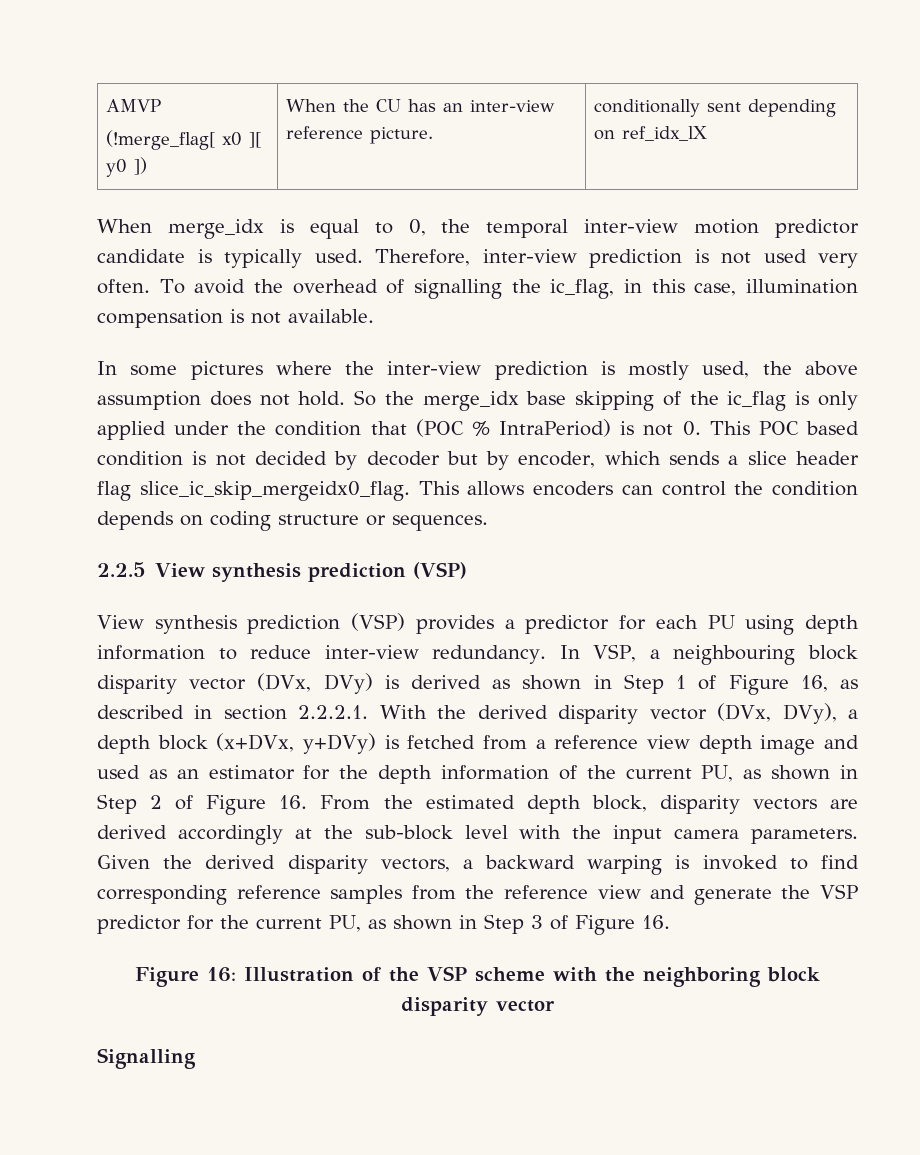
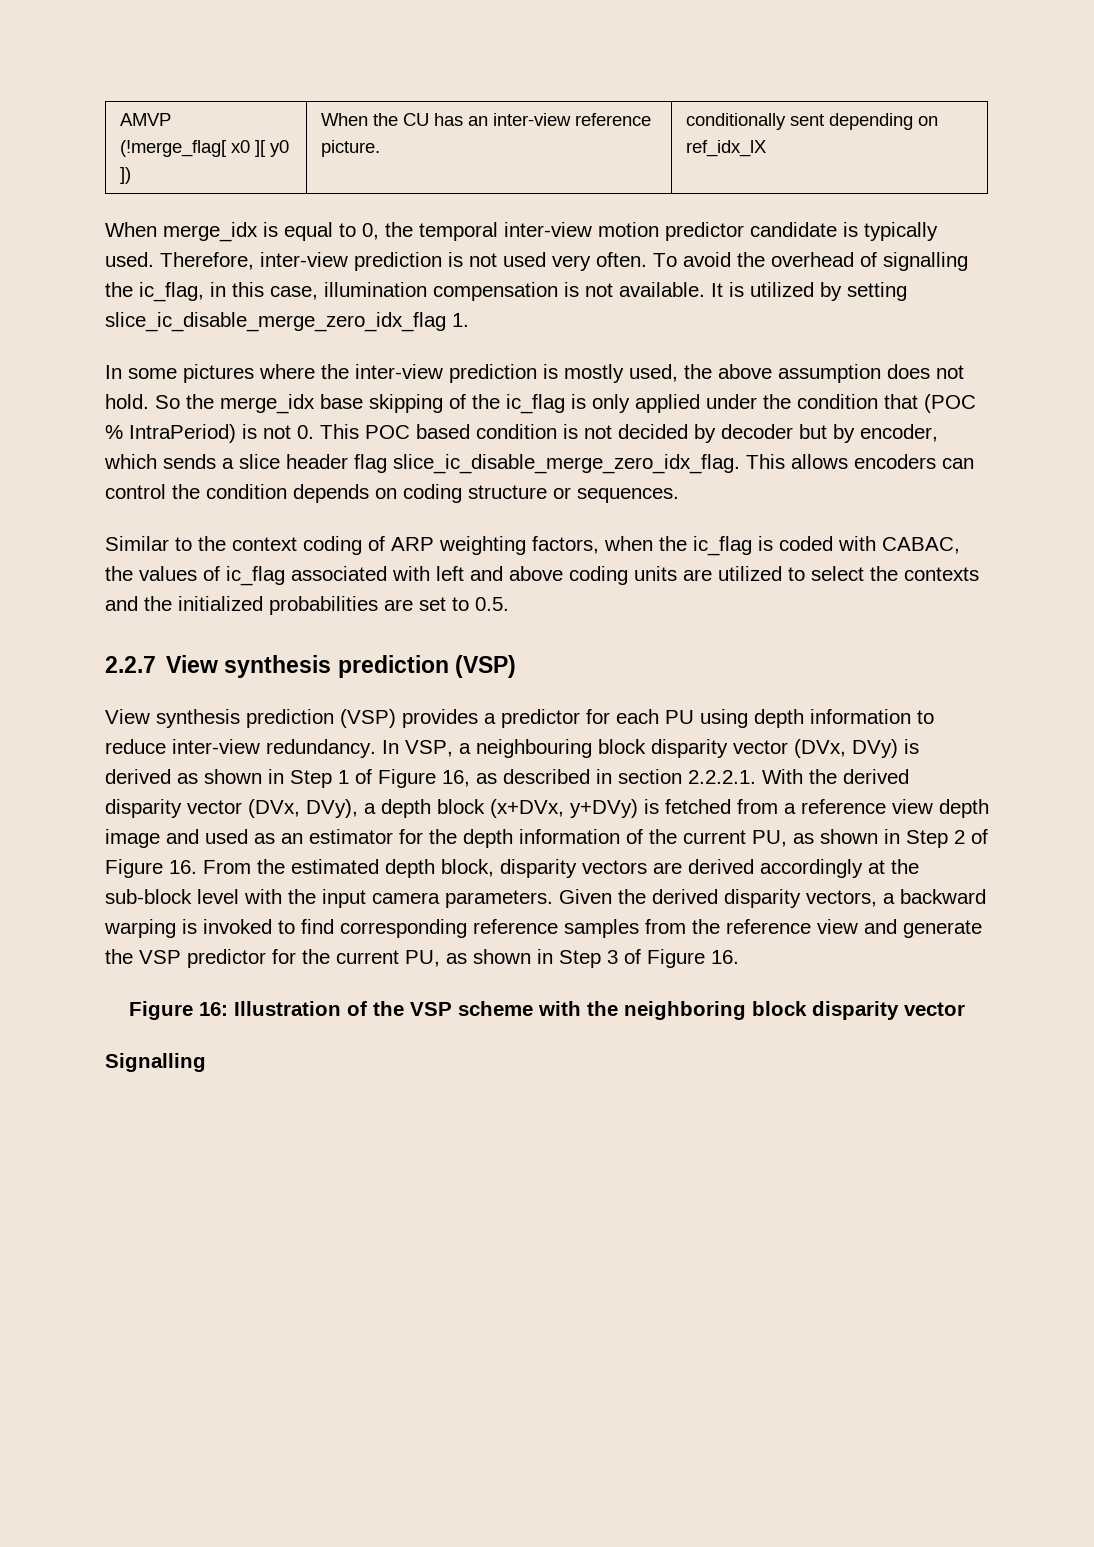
(374, 316) none -> [711,282,907,301] [105,312,469,332] It is utilized by setting slice_ic_disable_merge_zero_idx_flag 1.
[139,481,410,501] slice_ic_skip_mergeidx0_flag. -> [393,454,740,474] slice_ic_disable_merge_zero_idx_flag.
[97,562,145,577] 2.2.5 -> [105,536,960,556] [105,566,979,586] [105,596,509,615] [105,656,156,673] Similar to the context coding of ARP weighting factors, when the ic_flag is coded with CABAC, the values of ic_flag associated with left and above coding units are utilized to select the contexts and the initialized probabilities are set to 0.5. // 2.2.7

